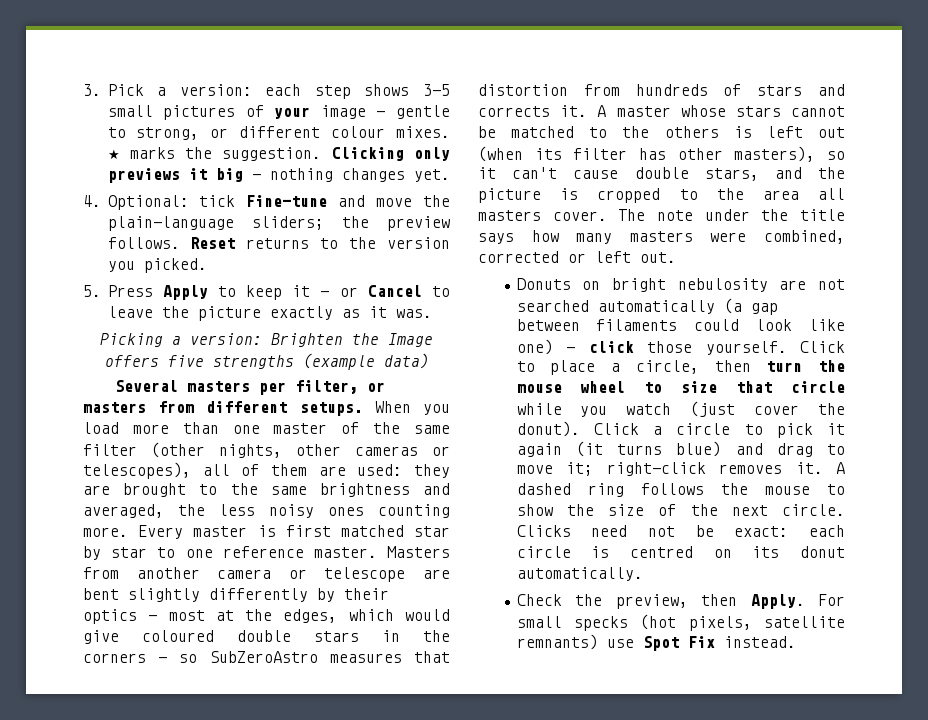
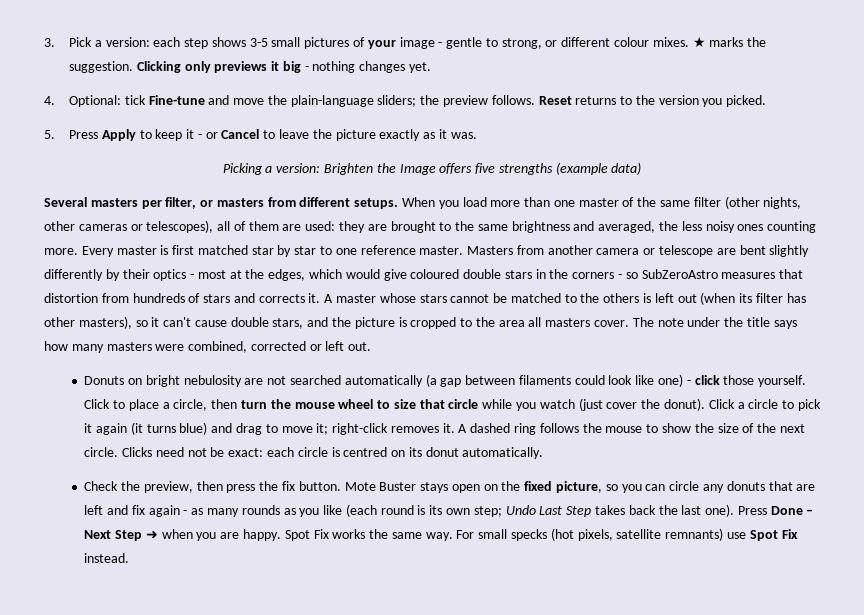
[750,594,805,609] Apply. -> [226,481,816,493] [84,504,814,517] [84,529,453,541] press the fix button. Mote Buster stays open on the fixed picture, so you can circle any donuts that are left and fix again - as many rounds as you like (each round is its own step; Undo Last Step takes back the last one). Press Done – Next Step ➜ when you are happy. Spot Fix works the same way.

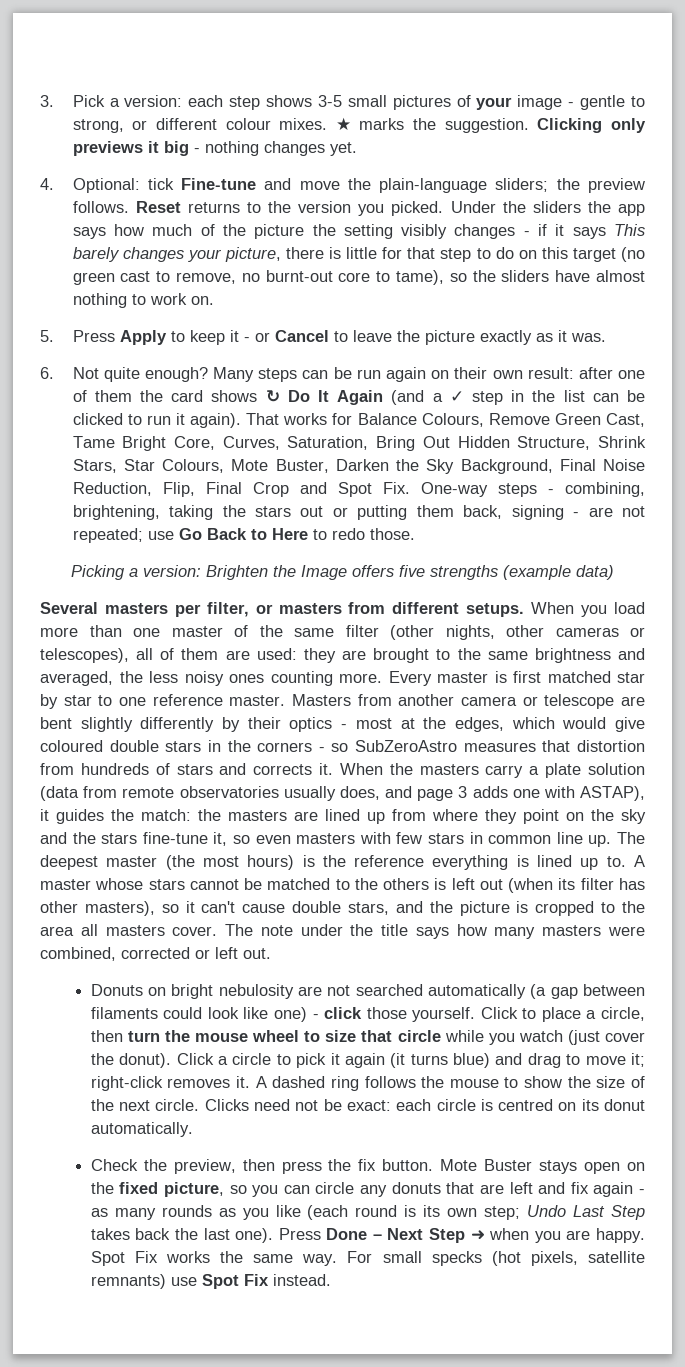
(767, 101) none -> [450,201,645,216] [72,224,645,239] [72,247,645,262] [72,270,645,285] [72,293,214,308] Under the sliders the app says how much of the picture the setting visibly changes - if it says This barely changes your picture, there is little for that step to do on this target (no green cast to remove, no burnt-out core to tame), so the sliders have almost nothing to work on.
(477, 135) none -> [40,367,645,382] [72,390,645,405] [72,413,645,428] [72,436,646,451] [72,459,645,474] [72,482,646,497] [72,505,645,520] [72,528,415,543] // 6. Not quite enough? Many steps can be run again on their own result: after one of them the card shows ↻ Do It Again (and a ✓ step in the list can be clicked to run it again). That works for Balance Colours, Remove Green Cast, Tame Bright Core, Curves, Saturation, Bring Out Hidden Structure, Shrink Stars, Star Colours, Mote Buster, Darken the Sky Background, Final Noise Reduction, Flip, Final Crop and Spot Fix. One-way steps - combining, brightening, taking the stars out or putting them back, signing - are not repeated; use Go Back to Here to redo those.
(321, 298) none -> [339,763,645,778] [40,786,646,801] [40,809,646,824] [40,832,646,847] [40,855,626,870] When the masters carry a plate solution (data from remote observatories usually does, and page 3 adds one with ASTAP), it guides the match: the masters are lined up from where they point on the sky and the stars fine-tune it, so even masters with few stars in common line up. The deepest master (the most hours) is the reference everything is lined up to.

